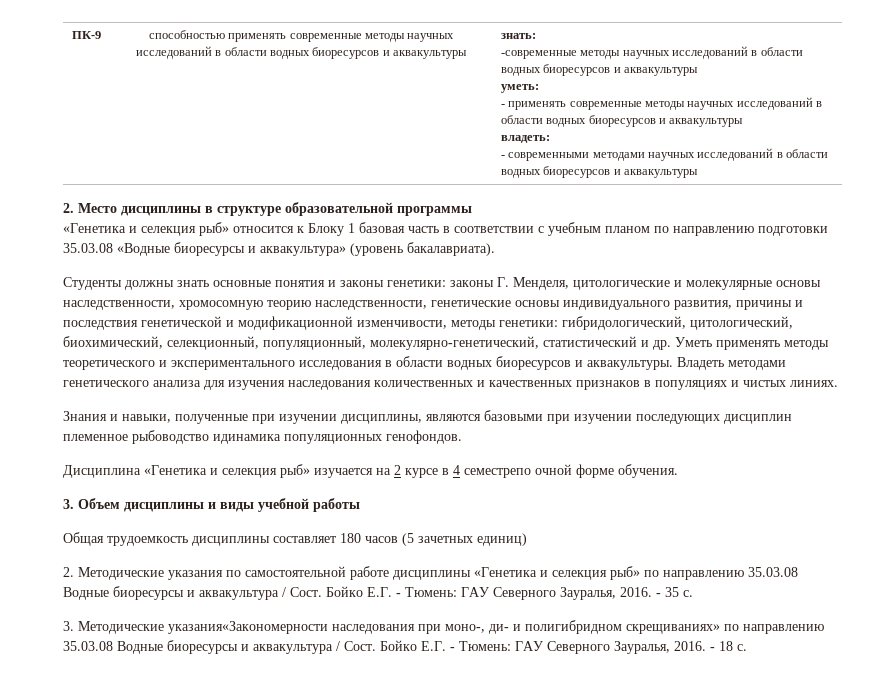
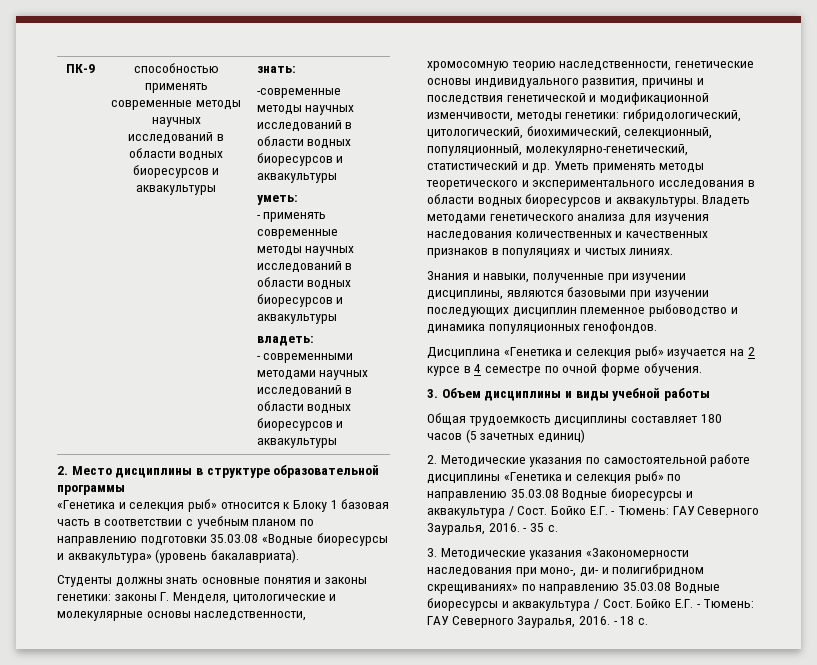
[213,434,281,444] идинамика -> [730,307,738,314] [427,324,485,334] и динамика
[464,468,531,478] семестрепо -> [484,366,559,376] семестре по
[168,621,328,634] указания«Закономерности -> [529,548,689,560] указания «Закономерности

